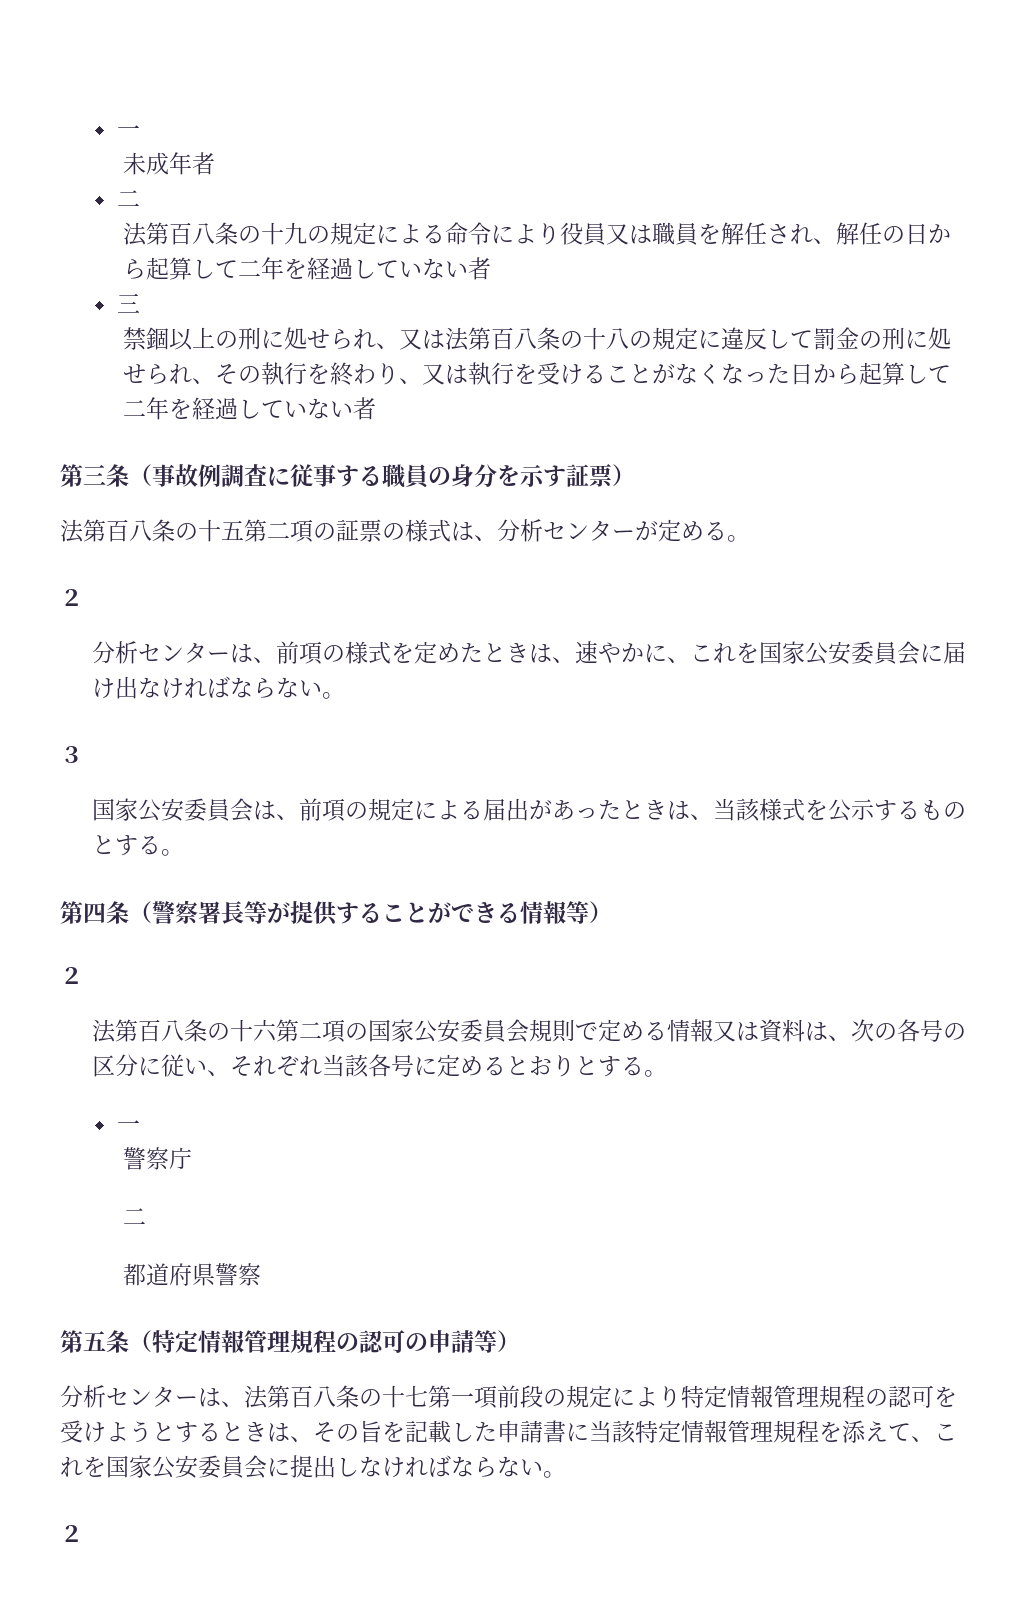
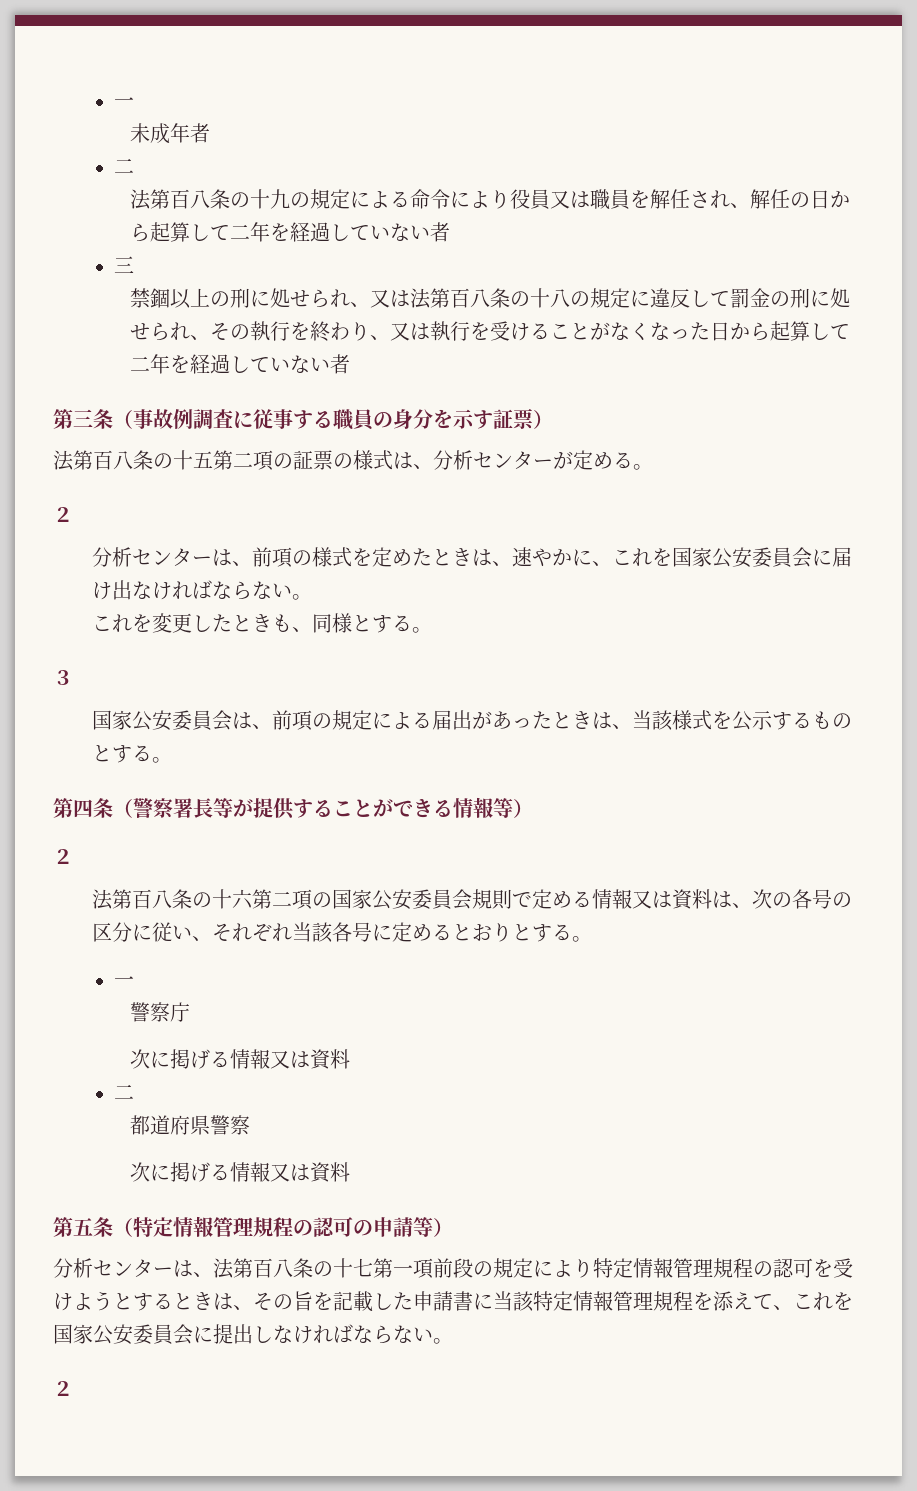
(345, 695) none -> [91,613,432,633] // これを変更したときも、同様とする。
[123,1208,147,1225] [123,1263,262,1286] 二 // 都道府県警察 -> [130,1049,351,1070] [113,1084,134,1100] [130,1115,251,1135] [130,1162,351,1183] 次に掲げる情報又は資料 // 二 // 都道府県警察 // 次に掲げる情報又は資料

